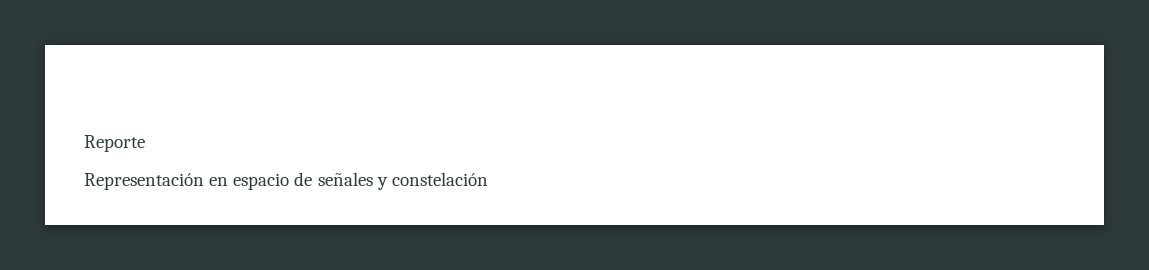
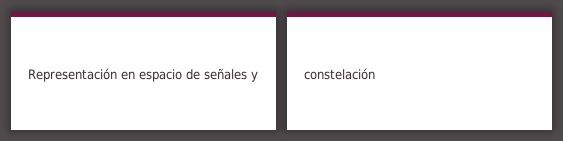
[84,135,145,152] Reporte // -> (28, 75) none

